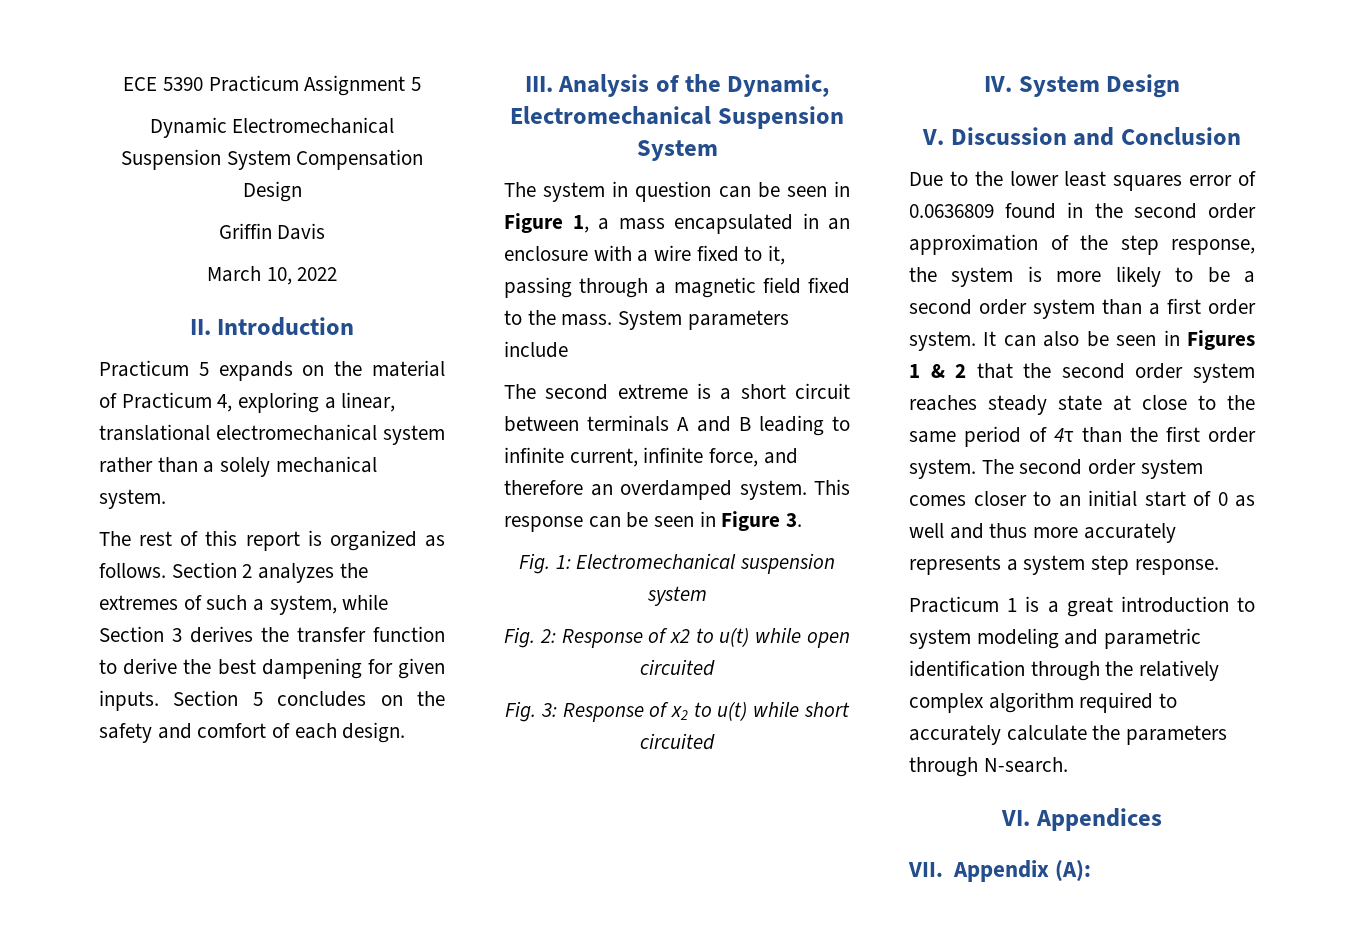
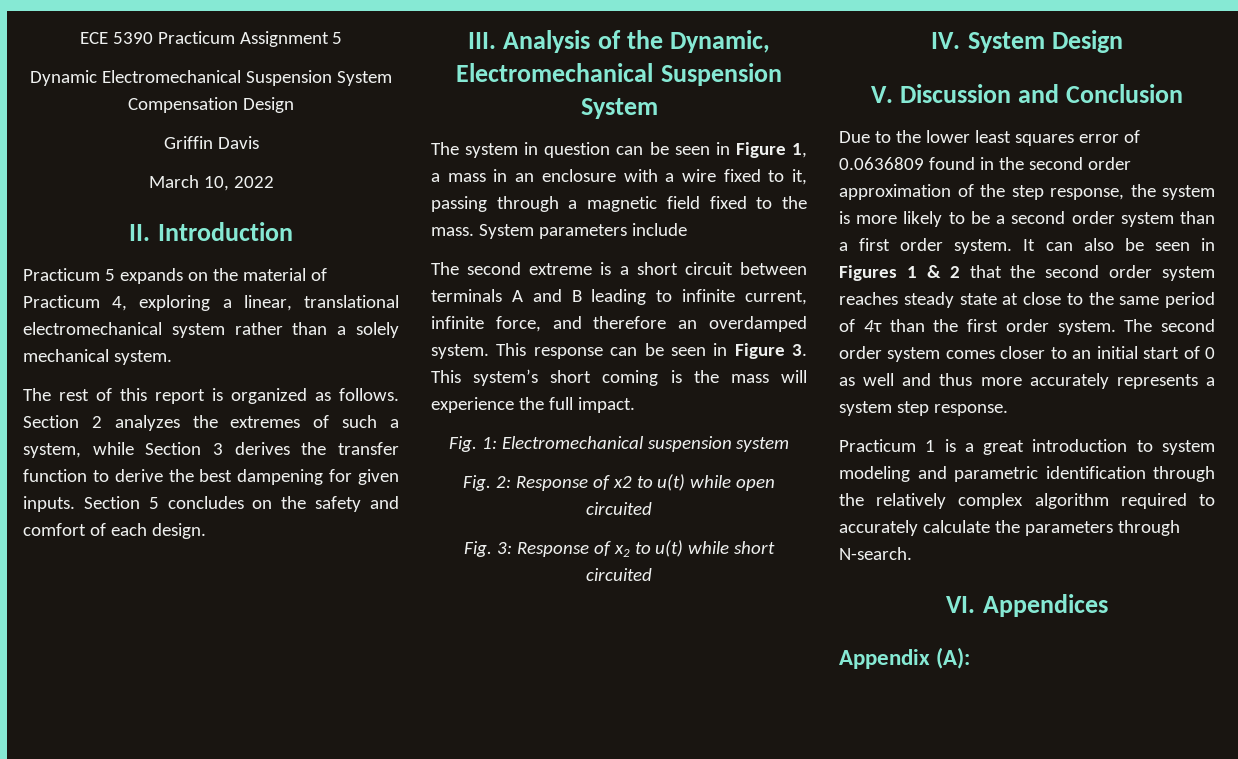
[674,214,793,234] encapsulated -> (486, 177) none
(803, 520) none -> [431,369,807,386] [431,397,635,413] This system’s short coming is the mass will experience the full impact.
[908,862,943,877] VII. -> (1108, 605) none

